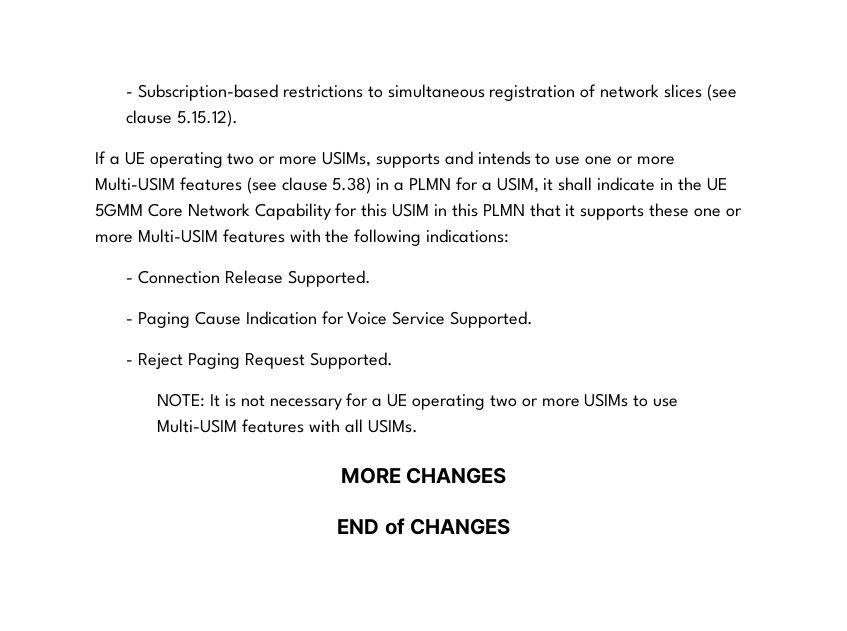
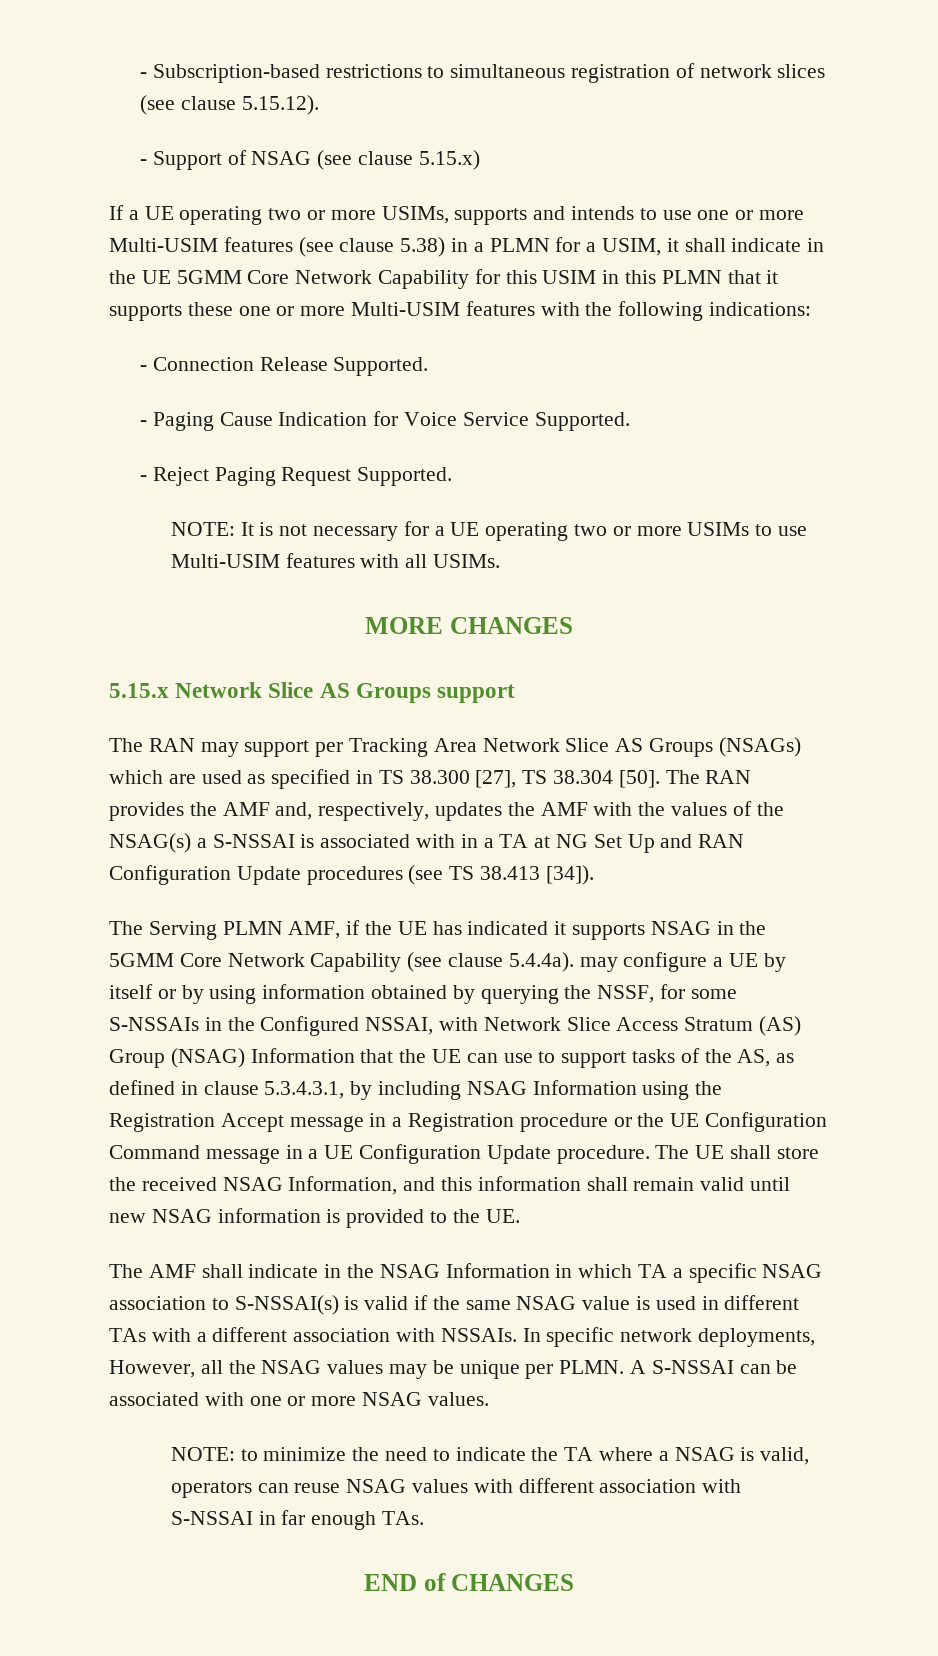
(238, 118) none -> [139,150,480,170] // - Support of NSAG (see clause 5.15.x)
(507, 475) none -> [109,682,516,703] [109,737,801,757] [109,769,752,789] [109,801,784,821] [109,833,745,853] [109,865,594,885] [109,920,767,940] [109,952,786,972] [109,984,737,1004] [109,1016,802,1036] [109,1048,795,1068] [109,1080,723,1100] [109,1112,828,1132] [109,1144,819,1164] [109,1176,791,1195] [109,1208,520,1228] [109,1263,823,1283] [109,1295,800,1315] [109,1327,816,1347] [109,1360,798,1379] [109,1392,489,1406] [170,1447,810,1465] [170,1478,742,1498] [170,1510,425,1530] // 5.15.x Network Slice AS Groups support // The RAN may support per Tracking Area Network Slice AS Groups (NSAGs) which are used as specified in TS 38.300 [27], TS 38.304 [50]. The RAN provides the AMF and, respectively, updates the AMF with the values of the NSAG(s) a S-NSSAI is associated with in a TA at NG Set Up and RAN Configuration Update procedures (see TS 38.413 [34]). // The Serving PLMN AMF, if the UE has indicated it supports NSAG in the 5GMM Core Network Capability (see clause 5.4.4a). may configure a UE by itself or by using information obtained by querying the NSSF, for some S-NSSAIs in the Configured NSSAI, with Network Slice Access Stratum (AS) Group (NSAG) Information that the UE can use to support tasks of the AS, as defined in clause 5.3.4.3.1, by including NSAG Information using the Registration Accept message in a Registration procedure or the UE Configuration Command message in a UE Configuration Update procedure. The UE shall store the received NSAG Information, and this information shall remain valid until new NSAG information is provided to the UE. // The AMF shall indicate in the NSAG Information in which TA a specific NSAG association to S-NSSAI(s) is valid if the same NSAG value is used in different TAs with a different association with NSSAIs. In specific network deployments, However, all the NSAG values may be unique per PLMN. A S-NSSAI can be associated with one or more NSAG values. // NOTE: to minimize the need to indicate the TA where a NSAG is valid, operators can reuse NSAG values with different association with S-NSSAI in far enough TAs.

